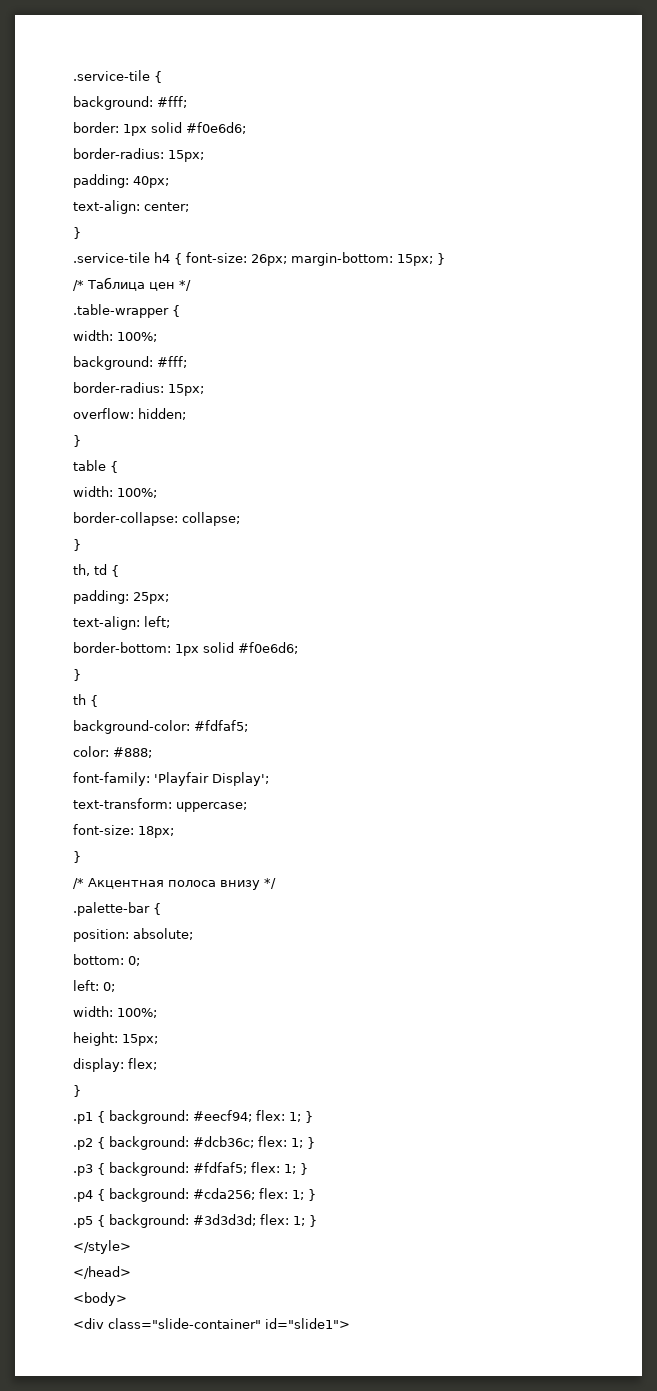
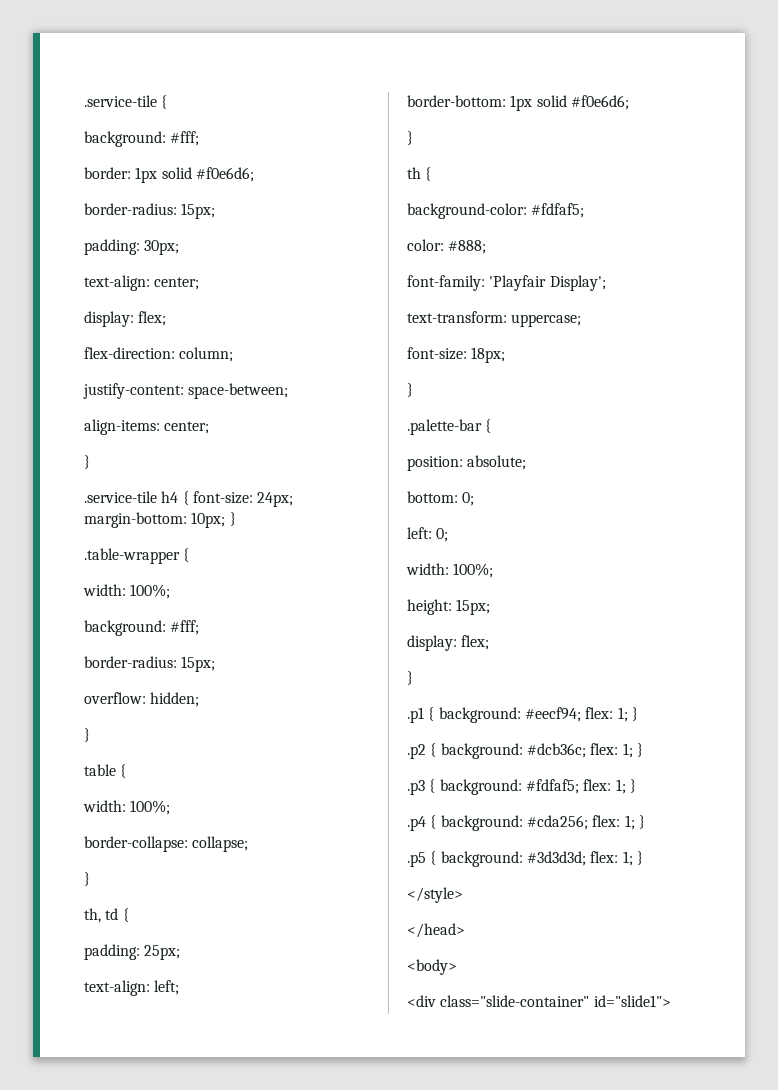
[133,176,169,188] 40px; -> [144,240,180,255] 30px;
(189, 207) none -> [84,311,167,327] [84,347,234,362] [83,383,289,399] [84,419,210,435] // display: flex; // flex-direction: column; // justify-content: space-between; // align-items: center;
[251,252,445,266] [73,277,191,291] 26px; margin-bottom: 15px; } // /* Таблица цен */ -> [257,492,294,507] [84,512,236,528] 24px; margin-bottom: 10px; }
[73,878,276,890] // /* Акцентная полоса внизу */ -> (413, 390) none

